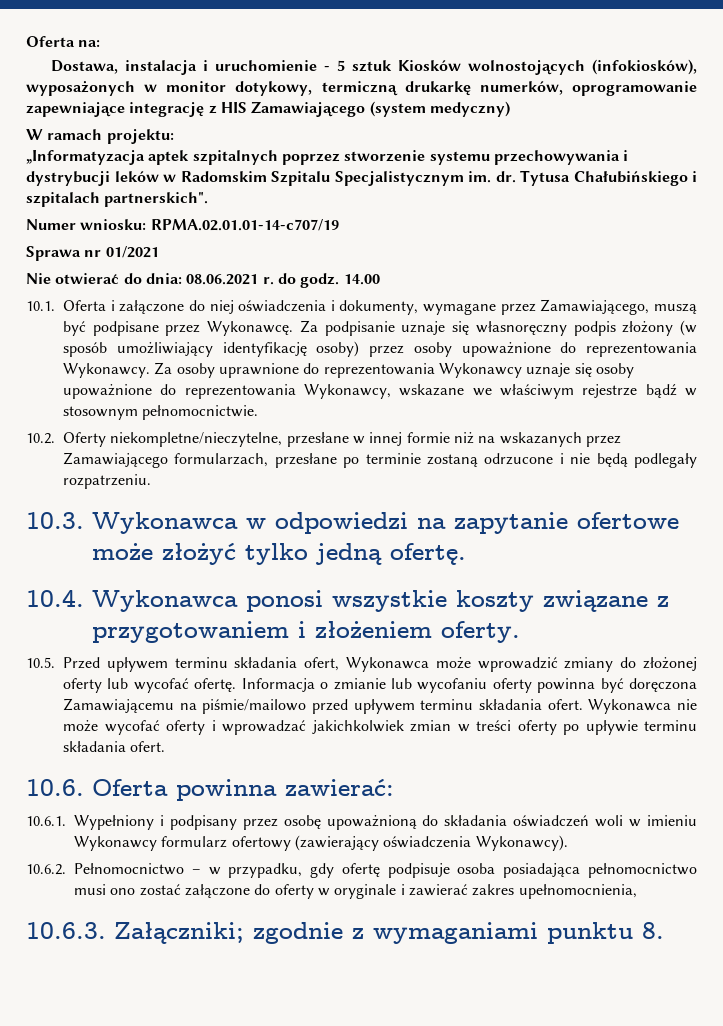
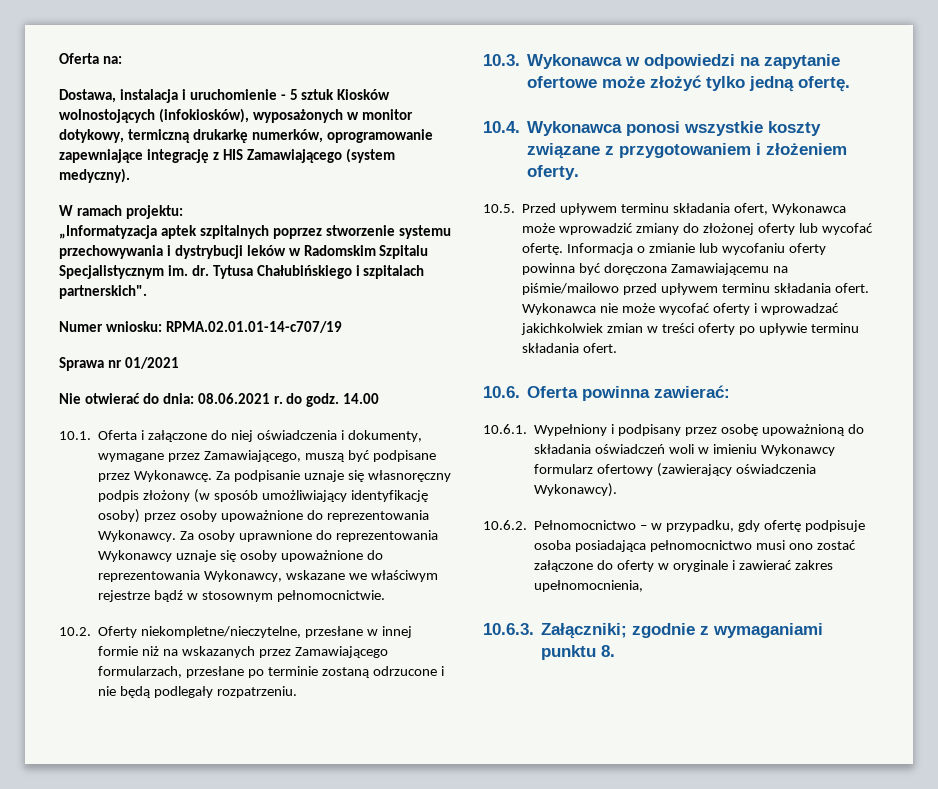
[429,101,510,117] medyczny) -> [59,168,130,183] medyczny).

